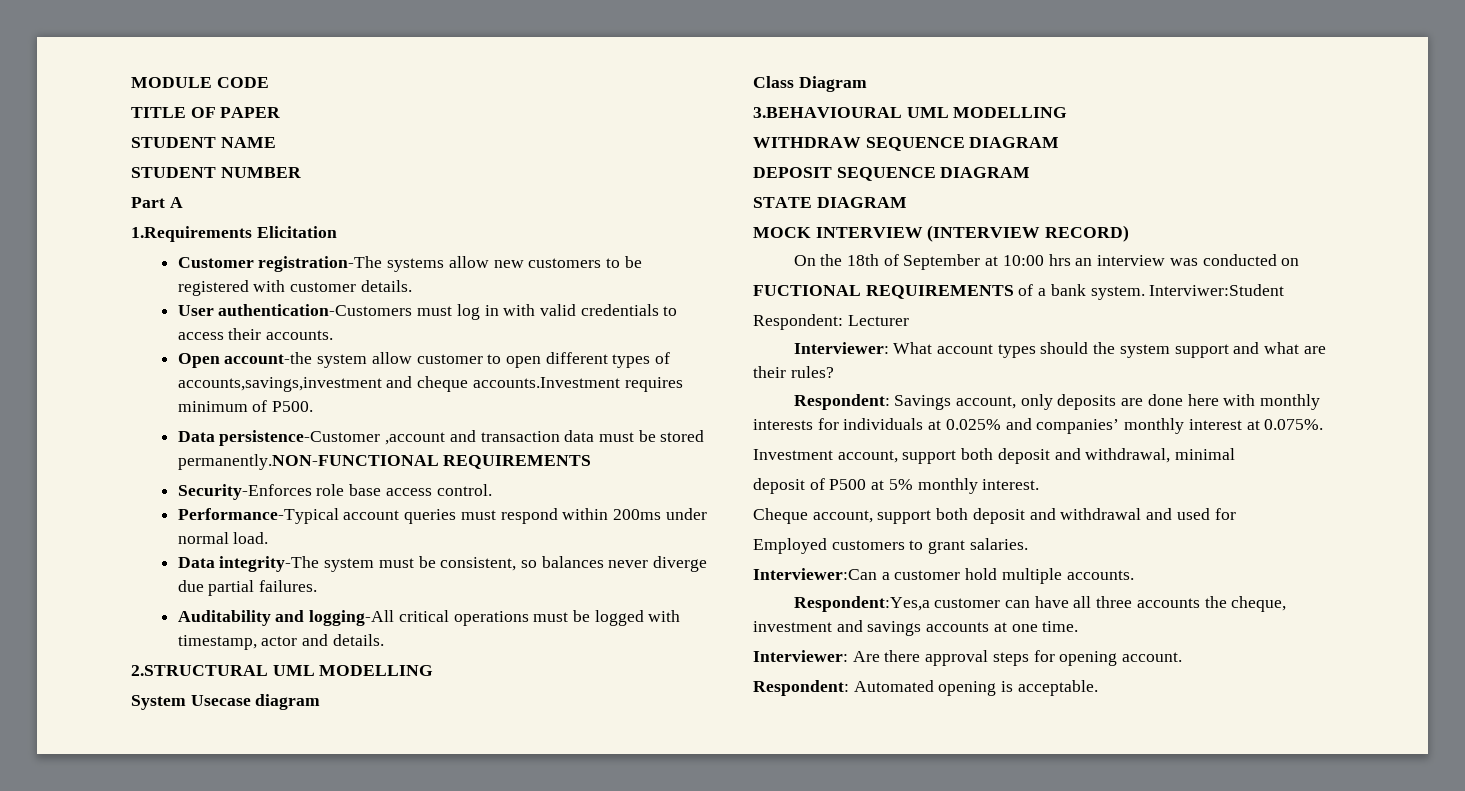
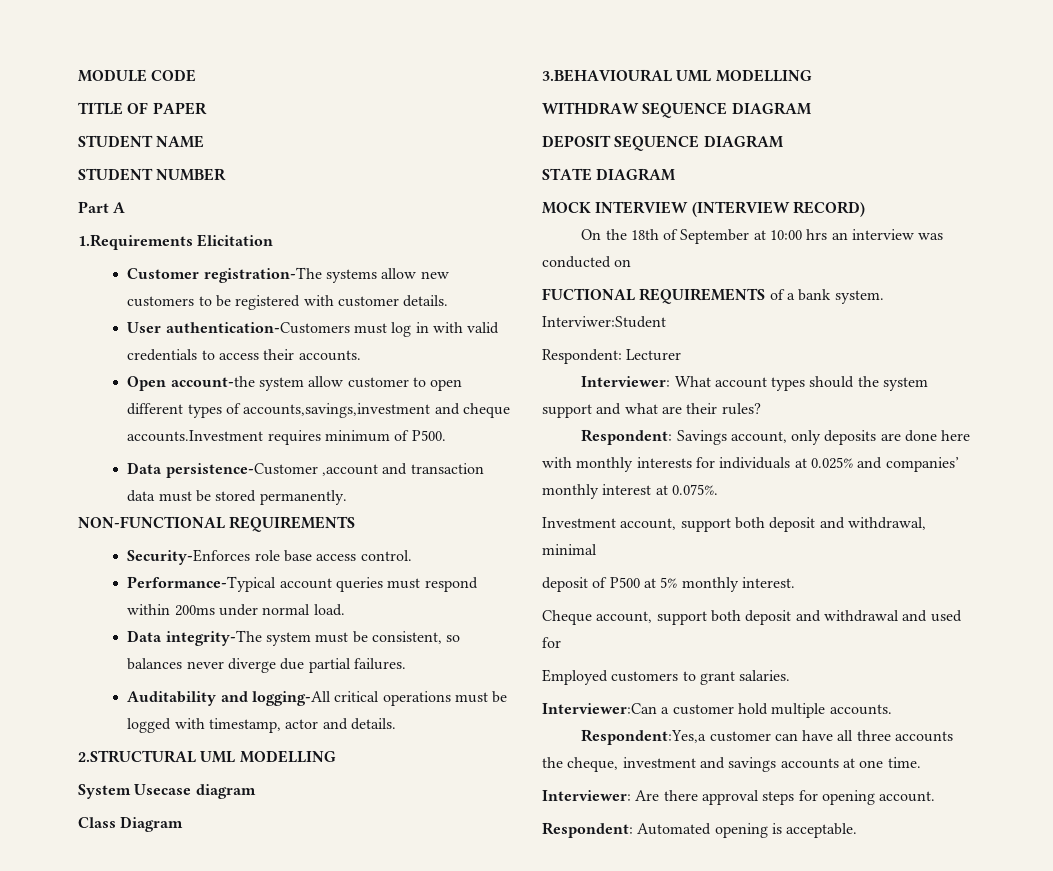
[177,454,439,470] permanently.NON-FUNCTIONAL -> [259,490,347,505] [78,516,225,529] permanently. // NON-FUNCTIONAL

